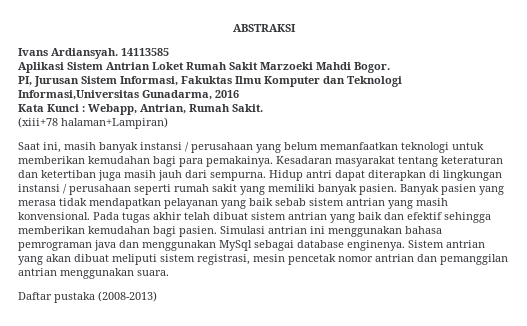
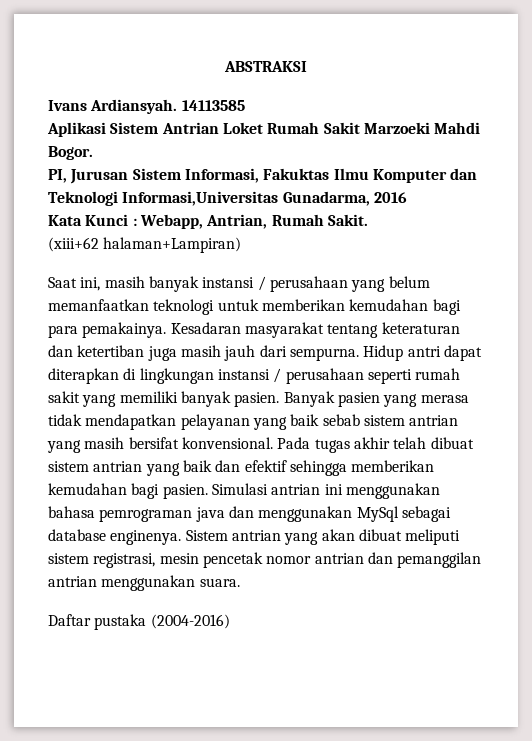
[18,117,58,128] (xiii+78 -> [48,237,99,252] (xiii+62
(448, 202) none -> [128,437,179,449] bersifat
[98,291,157,302] (2008-2013) -> [150,614,230,629] (2004-2016)

